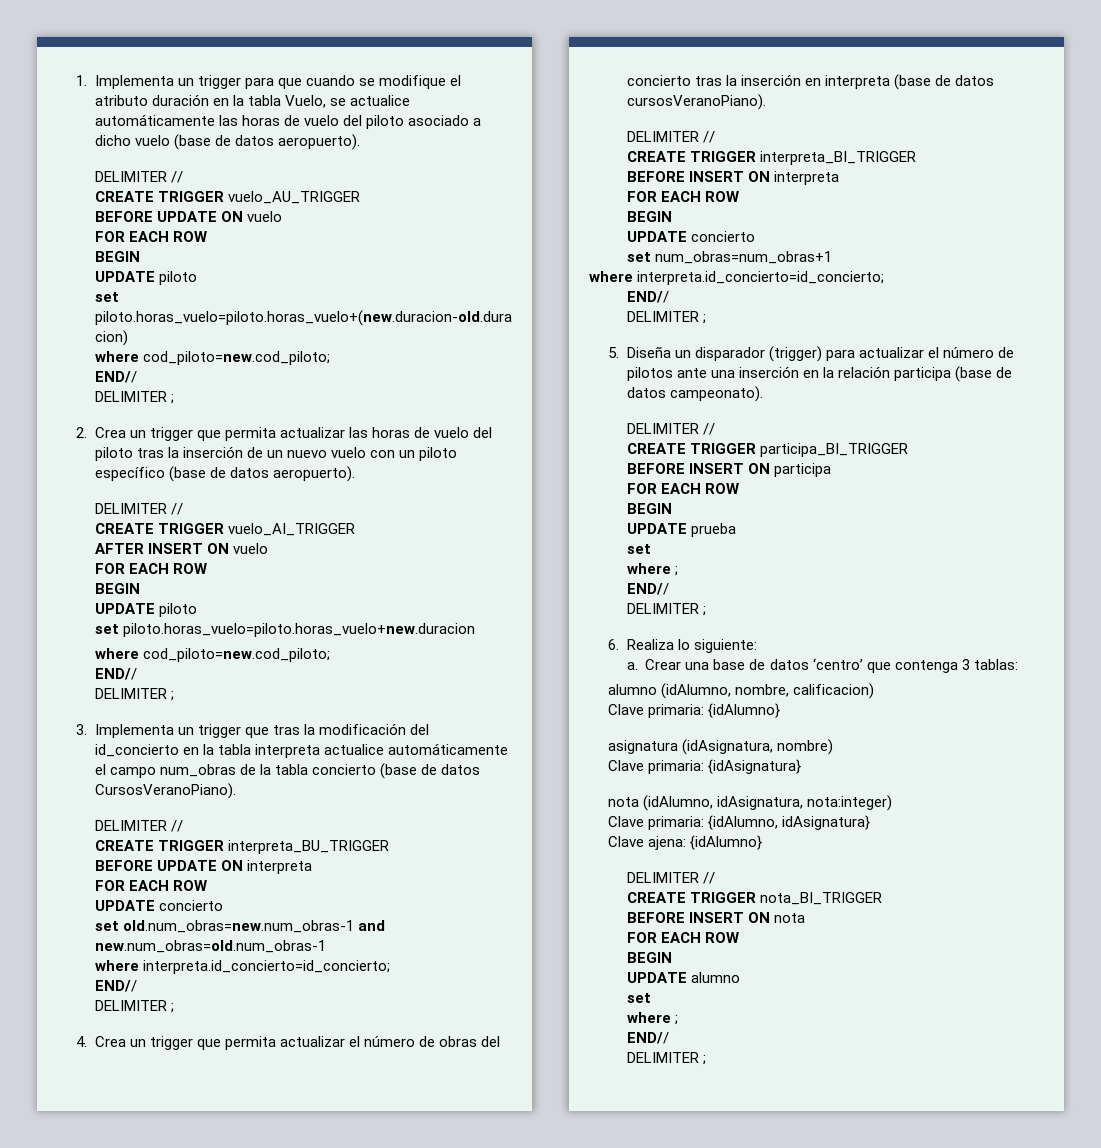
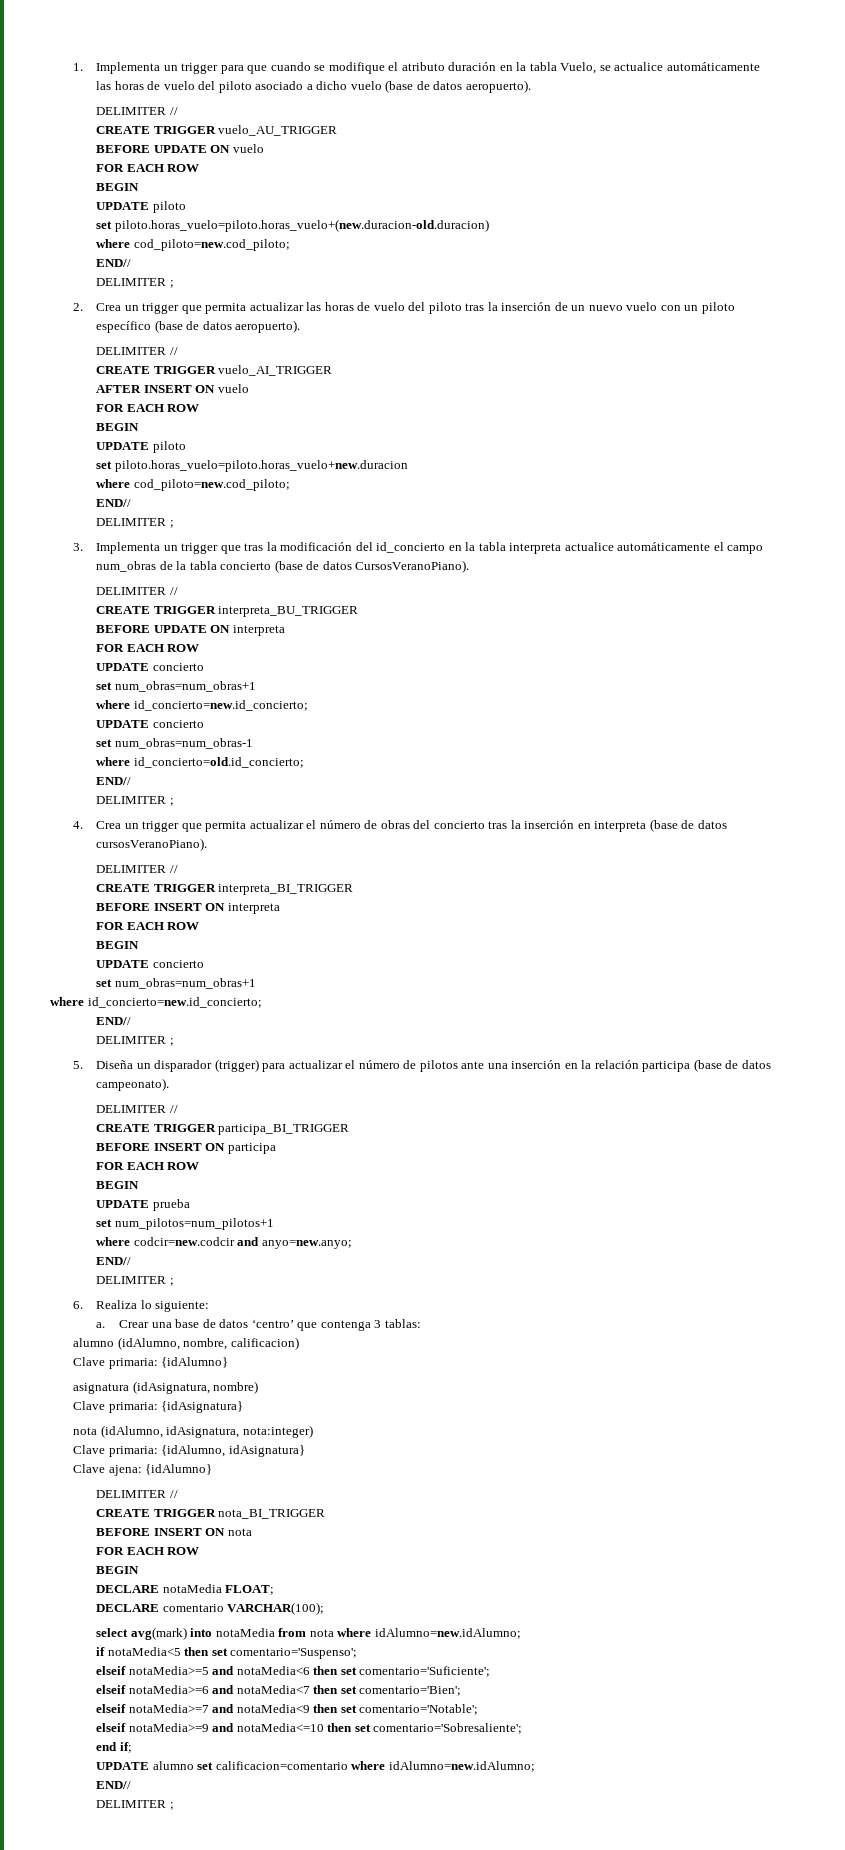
[122,920,385,933] [94,940,326,953] [94,960,390,974] old.num_obras=new.num_obras-1 and new.num_obras=old.num_obras-1 // where interpreta.id_concierto=id_concierto; -> [114,681,256,692] [96,700,308,711] [96,720,204,728] [96,738,253,749] [96,757,304,768] num_obras=num_obras+1 // where id_concierto=new.id_concierto; // UPDATE concierto // set num_obras=num_obras-1 // where id_concierto=old.id_concierto;
[637,271,885,285] interpreta.id_concierto=id_concierto; -> [87,997,262,1008] id_concierto=new.id_concierto;
[626,563,678,576] // where ; -> [114,1218,274,1230] [96,1237,352,1249] num_pilotos=num_pilotos+1 // where codcir=new.codcir and anyo=new.anyo;
(672, 957) none -> [96,1584,275,1595] [96,1602,325,1615] [96,1627,521,1640] [96,1647,358,1659] [96,1666,491,1677] [96,1685,462,1696] [96,1704,479,1715] [96,1723,523,1734] [96,1742,132,1753] // DECLARE notaMedia FLOAT; // DECLARE comentario VARCHAR(100); // select avg(mark) into notaMedia from nota where idAlumno=new.idAlumno; // if notaMedia<5 then set comentario='Suspenso'; // elseif notaMedia>=5 and notaMedia<6 then set comentario='Suficiente'; // elseif notaMedia>=6 and notaMedia<7 then set comentario='Bien'; // elseif notaMedia>=7 and notaMedia<9 then set comentario='Notable'; // elseif notaMedia>=9 and notaMedia<=10 then set comentario='Sobresaliente'; // end if;
[626,993,651,1003] [626,1012,678,1025] // set // where ; -> [197,1761,535,1772] set calificacion=comentario where idAlumno=new.idAlumno;

